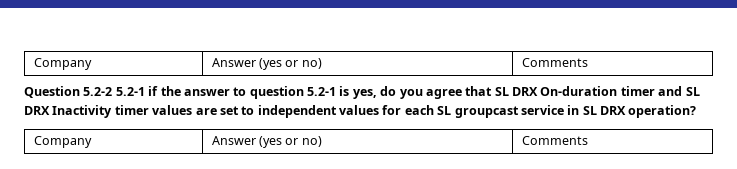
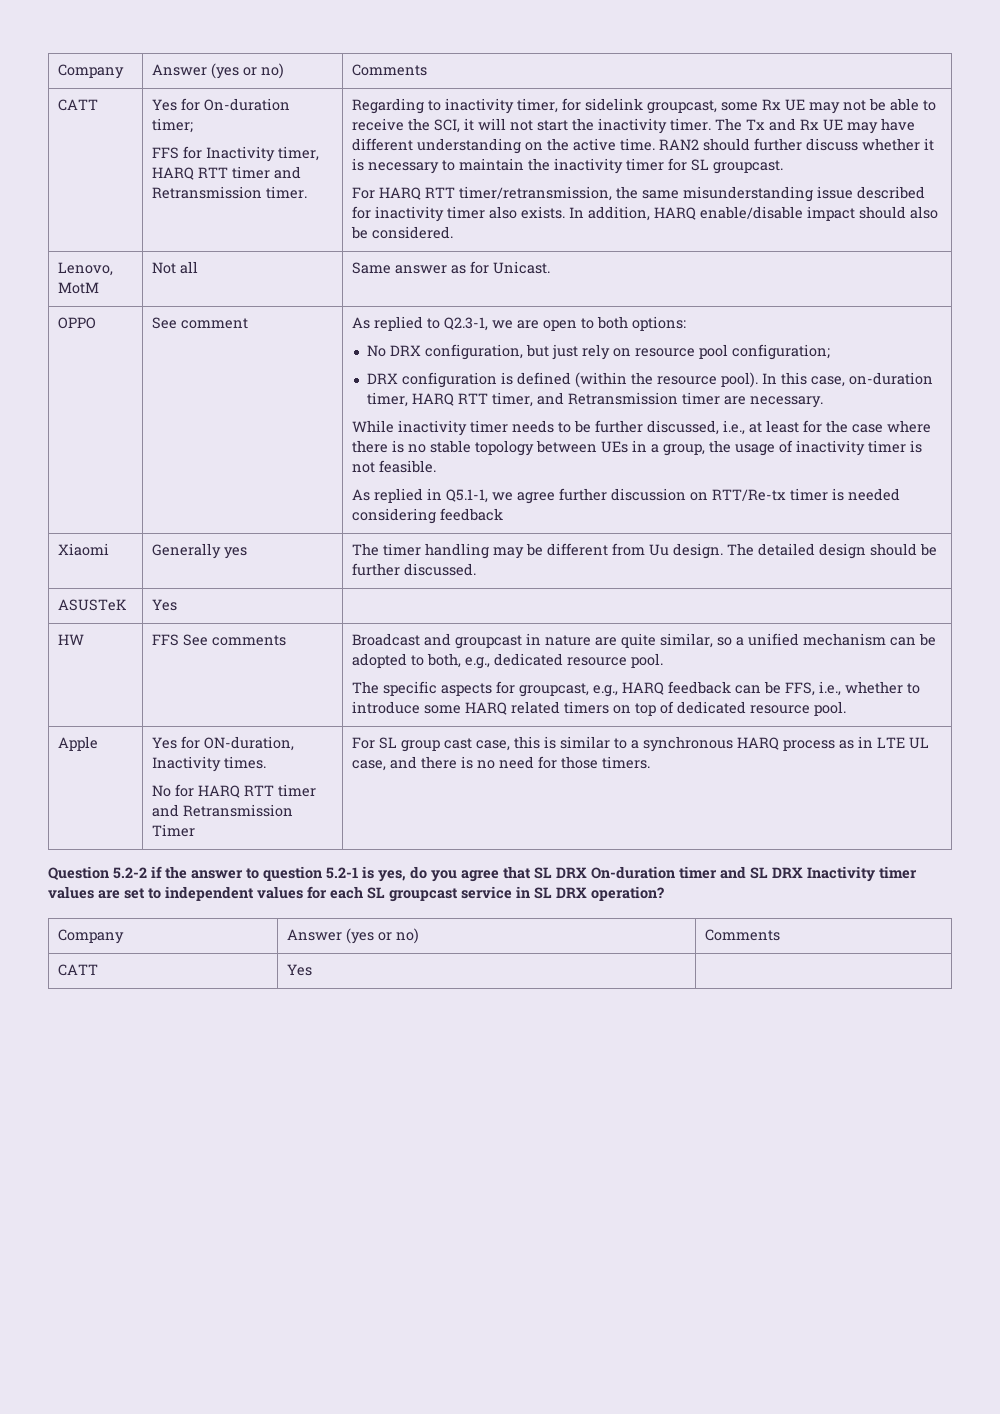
[33,58,92,70] [211,58,322,70] [521,58,588,67] Company | Answer (yes or no) | Comments -> [57,64,124,79] [151,63,284,79] [351,64,427,76] [57,99,98,111] [151,98,290,111] [151,118,193,133] [151,146,319,162] [151,166,301,180] [151,186,307,199] [351,98,936,114] [351,118,915,134] [351,138,934,154] [351,158,783,174] [351,186,925,202] [351,206,938,222] [350,226,453,239] [57,262,113,276] [57,282,99,294] [151,261,198,274] [351,261,550,274] [57,317,96,329] [151,317,248,329] [351,316,686,331] [367,344,831,360] [367,372,934,388] [367,392,824,408] [351,420,931,436] [351,440,922,456] [351,460,436,473] [351,488,900,504] [351,508,503,524] [57,543,109,556] [151,543,247,559] [351,543,937,559] [351,563,476,576] [57,599,127,611] [151,599,177,611] [57,634,84,645] [151,634,286,646] [351,633,936,649] [351,653,663,669] [351,681,920,697] [351,701,846,716] [57,736,98,751] [151,736,294,751] [151,756,266,772] [151,784,316,798] [151,804,293,817] [151,824,195,837] [351,736,929,752] [351,756,650,771] Company | Answer (yes or no) | Comments // CATT | Yes for On-duration timer; // FFS for Inactivity timer, HARQ RTT timer and Retransmission timer. | Regarding to inactivity timer, for sidelink groupcast, some Rx UE may not be able to receive the SCI, it will not start the inactivity timer. The Tx and Rx UE may have different understanding on the active time. RAN2 should further discuss whether it is necessary to maintain the inactivity timer for SL groupcast. // For HARQ RTT timer/retransmission, the same misunderstanding issue described for inactivity timer also exists. In addition, HARQ enable/disable impact should also be considered. // Lenovo, MotM | Not all | Same answer as for Unicast. // OPPO | See comment | As replied to Q2.3-1, we are open to both options: // No DRX configuration, but just rely on resource pool configuration; // DRX configuration is defined (within the resource pool). In this case, on-duration timer, HARQ RTT timer, and Retransmission timer are necessary. // While inactivity timer needs to be further discussed, i.e., at least for the case where there is no stable topology between UEs in a group, the usage of inactivity timer is not feasible. // As replied in Q5.1-1, we agree further discussion on RTT/Re-tx timer is needed considering feedback // Xiaomi | Generally yes | The timer handling may be different from Uu design. The detailed design should be further discussed. // ASUSTeK | Yes | // HW | FFS See comments | Broadcast and groupcast in nature are quite similar, so a unified mechanism can be adopted to both, e.g., dedicated resource pool. // The specific aspects for groupcast, e.g., HARQ feedback can be FFS, i.e., whether to introduce some HARQ related timers on top of dedicated resource pool. // Apple | Yes for ON-duration, Inactivity times. // No for HARQ RTT timer and Retransmission Timer | For SL group cast case, this is similar to a synchronous HARQ process as in LTE UL case, and there is no need for those timers.
[115,87,145,96] 5.2-1 -> (147, 873) none
(588, 140) none -> [57,964,98,976] [286,964,312,976] // CATT | Yes |

